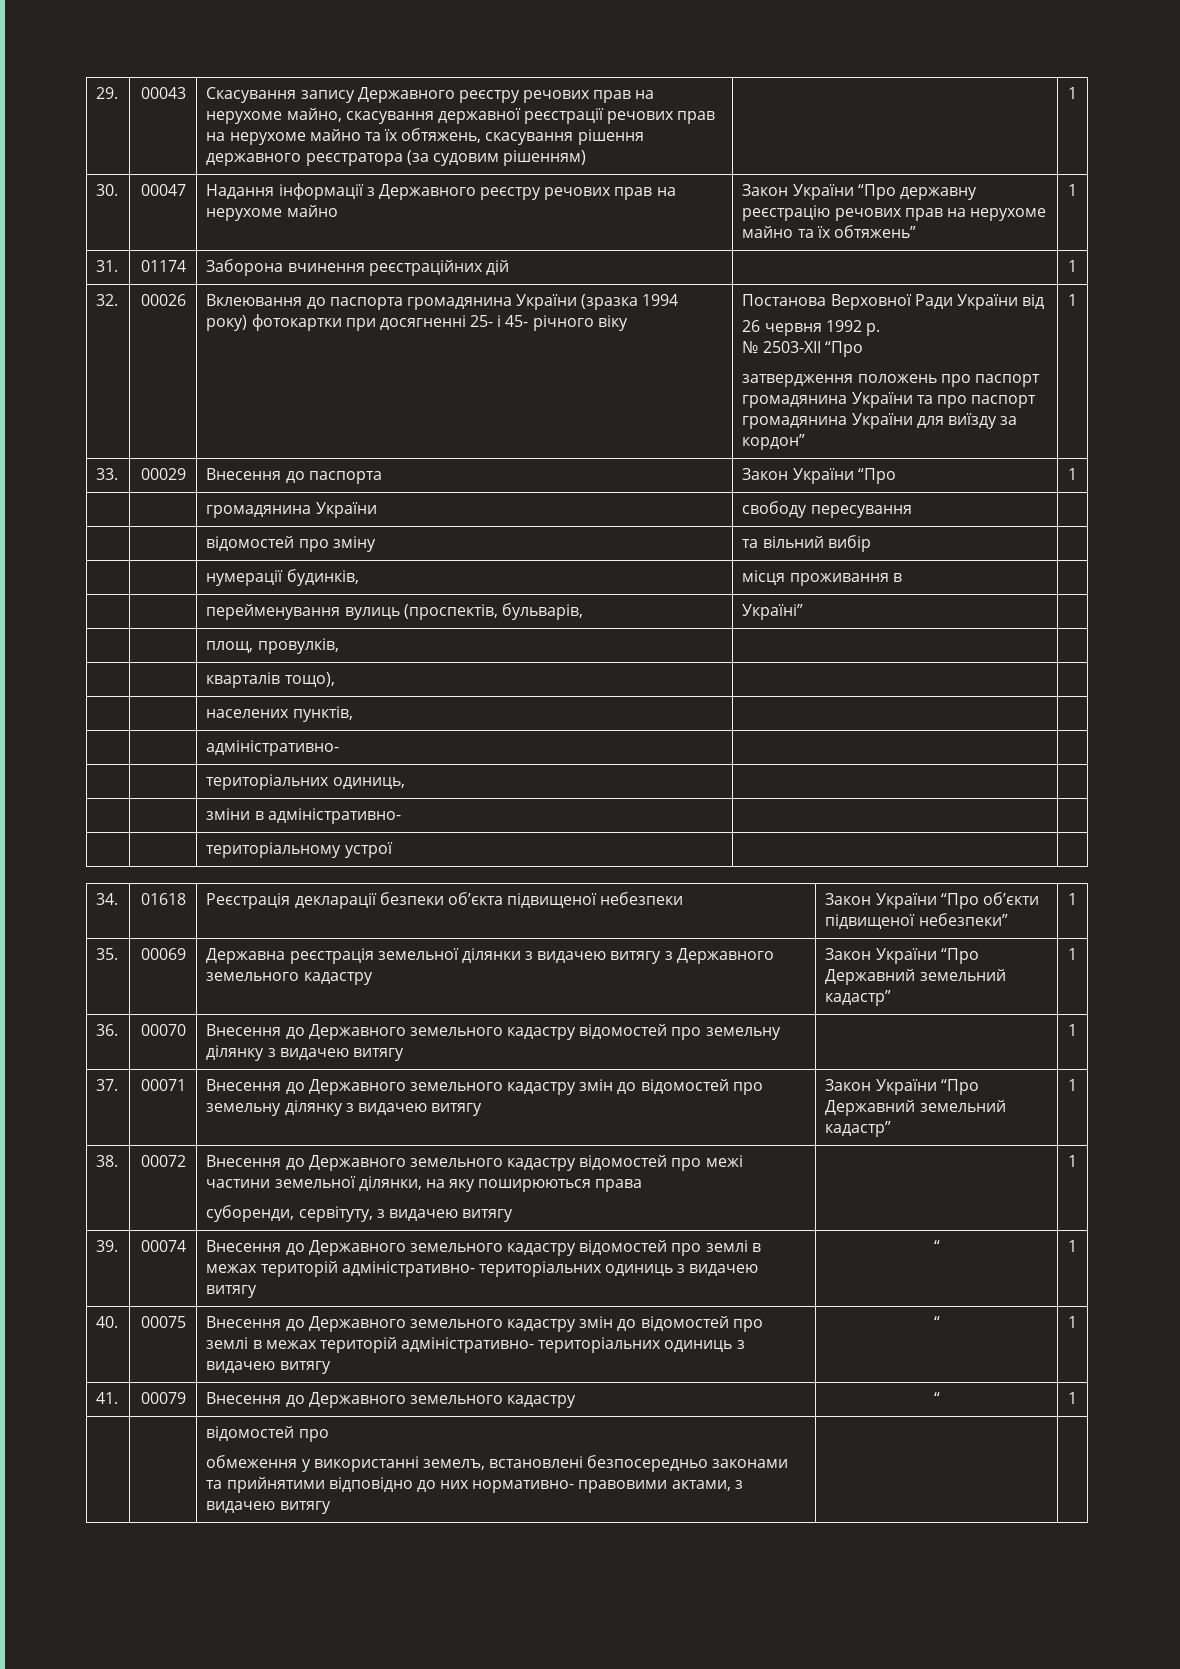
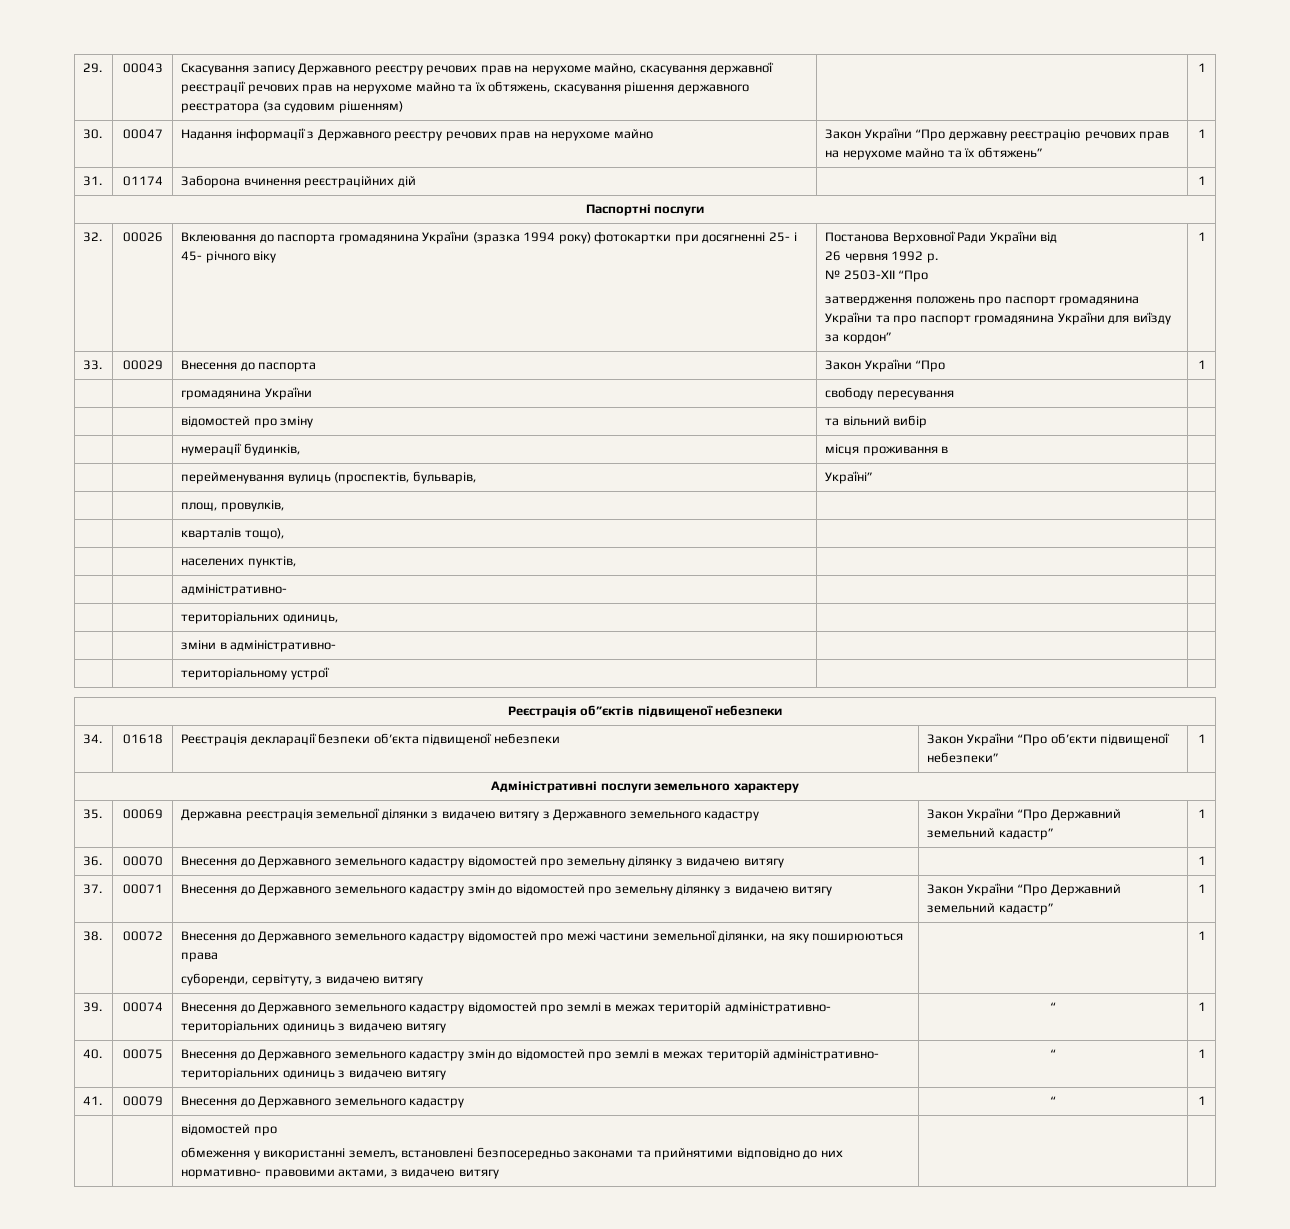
(1077, 266) none -> [585,204,705,216] // Паспортні послуги
(393, 850) none -> [507,705,783,718] // Реєстрація об”єктів підвищеної небезпеки
(1077, 899) none -> [491,781,799,793] // Адміністративні послуги земельного характеру

